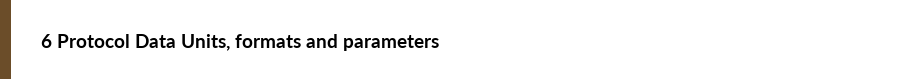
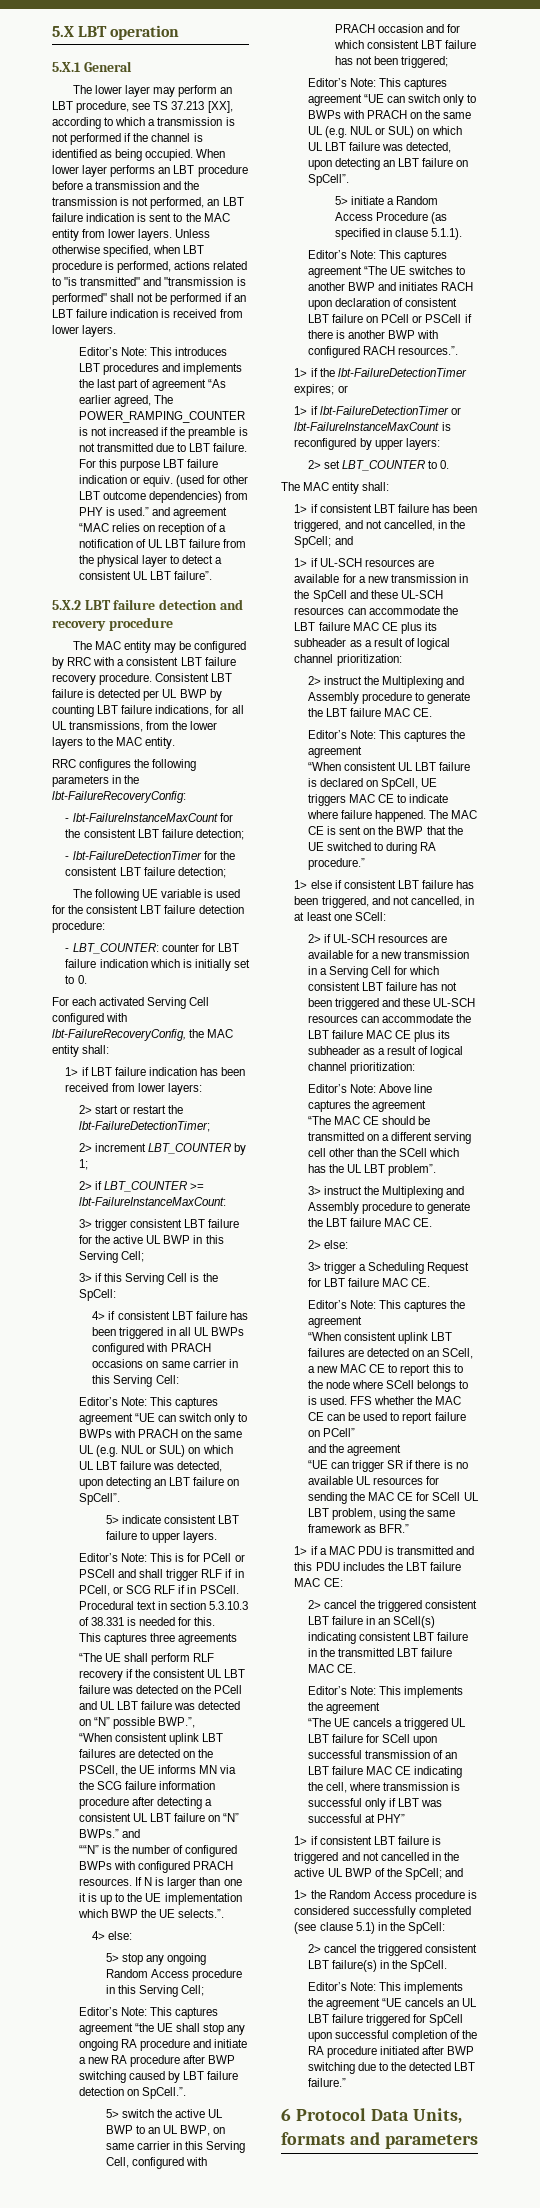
(41, 41) none -> [52,25,180,40] [52,61,132,72] [72,85,233,97] [52,101,233,113] [52,117,235,129] [52,133,203,145] [52,149,226,161] [52,165,248,177] [52,181,200,190] [52,197,244,209] [52,213,230,222] [52,229,211,241] [52,245,205,257] [52,261,248,273] [52,277,246,286] [52,293,246,305] [52,309,243,318] [52,325,117,337] [78,347,228,356] [78,363,243,375] [78,379,227,391] [78,395,174,407] [78,411,245,423] [78,427,248,439] [78,443,248,452] [78,459,219,471] [78,475,249,487] [78,491,249,503] [78,507,228,519] [78,523,227,535] [78,539,247,548] [78,555,223,567] [78,571,213,580] [52,599,243,610] [52,617,173,631] [72,641,247,653] [52,657,236,669] [52,673,233,685] [52,689,222,701] [52,705,244,717] [52,721,218,732] [52,737,176,749] [52,759,197,771] [52,775,140,787] [52,791,186,803] [65,813,233,822] [65,829,244,840] [65,851,235,860] [65,867,226,878] [72,889,241,901] [52,905,244,914] [52,921,105,933] [65,943,239,954] [65,959,250,971] [65,975,87,984] [52,997,210,1009] [52,1013,128,1025] [52,1029,234,1041] [52,1045,110,1057] [65,1067,246,1076] [65,1083,202,1095] [78,1105,184,1114] [78,1121,210,1132] [78,1143,247,1155] [78,1159,88,1170] [78,1181,205,1192] [78,1197,226,1206] [78,1219,240,1231] [78,1235,224,1244] [78,1251,145,1263] [78,1273,218,1285] [78,1289,116,1301] [92,1311,248,1320] [92,1327,244,1339] [92,1343,211,1355] [92,1359,238,1368] [92,1375,179,1387] [78,1397,219,1409] [78,1413,248,1425] [78,1429,243,1438] [78,1445,233,1457] [78,1461,223,1472] [78,1477,240,1489] [78,1493,120,1505] [105,1515,240,1524] [105,1531,218,1543] [78,1553,245,1562] [78,1569,244,1581] [78,1585,239,1596] [78,1601,249,1610] [78,1617,216,1626] [78,1633,238,1645] [78,1653,215,1665] [78,1669,246,1681] [78,1685,243,1694] [78,1701,241,1710] [78,1717,196,1729] [78,1733,224,1745] [78,1749,214,1758] [78,1765,237,1776] [78,1781,216,1790] [78,1797,213,1809] [78,1813,240,1822] [78,1829,141,1838] [78,1845,238,1857] [78,1861,234,1873] [78,1877,242,1889] [78,1893,242,1905] [77,1909,225,1918] [92,1931,133,1940] [105,1953,207,1965] [105,1969,243,1981] [105,1985,205,1997] [78,2007,219,2019] [78,2023,246,2035] [78,2039,248,2051] [78,2055,236,2067] [78,2071,239,2083] [78,2087,187,2099] [105,2109,224,2118] [105,2125,226,2136] [105,2141,246,2153] [105,2157,208,2169] [334,24,461,33] [333,40,477,49] [334,56,449,68] [307,78,448,90] [307,94,477,106] [307,110,472,119] [307,126,462,138] [307,142,452,153] [307,158,469,170] [307,174,349,186] [334,196,439,205] [334,212,448,224] [334,228,463,240] [307,250,448,262] [307,266,466,278] [307,282,474,291] [307,298,458,310] [307,314,472,323] [307,330,439,339] [307,346,459,358] [294,368,467,377] [294,384,348,396] [294,406,461,415] [294,422,451,431] [294,438,440,450] [307,460,450,471] [281,482,390,494] [294,504,478,513] [294,520,465,532] [294,536,353,548] [294,558,434,567] [294,574,468,583] [294,590,443,602] [294,606,458,615] [294,622,437,634] [294,638,450,650] [294,654,402,666] [307,676,465,688] [307,692,471,704] [307,708,433,717] [307,730,466,742] [307,746,362,758] [307,762,471,771] [307,778,438,790] [307,794,449,806] [306,810,478,822] [307,826,463,835] [307,842,437,854] [307,858,365,870] [294,880,475,889] [294,896,474,908] [294,912,386,921] [307,934,448,943] [307,950,470,959] [307,966,440,978] [307,982,458,991] [307,998,476,1010] [307,1014,472,1023] [307,1030,451,1042] [307,1046,464,1058] [307,1062,416,1074] [307,1084,433,1093] [307,1100,427,1112] [307,1116,431,1125] [307,1132,472,1144] [307,1148,460,1157] [307,1164,437,1176] [307,1186,465,1198] [307,1202,471,1214] [307,1218,433,1227] [307,1240,349,1249] [307,1262,470,1274] [307,1278,431,1287] [307,1300,466,1312] [307,1316,362,1328] [307,1332,453,1344] [307,1348,474,1359] [307,1364,463,1376] [307,1380,469,1392] [307,1396,462,1405] [307,1412,466,1424] [307,1428,356,1437] [307,1444,402,1456] [307,1460,468,1472] [307,1476,440,1485] [307,1492,479,1504] [307,1508,456,1520] [307,1524,410,1533] [294,1546,475,1555] [294,1562,461,1571] [294,1578,343,1587] [307,1600,478,1612] [307,1616,436,1628] [307,1632,469,1644] [307,1648,453,1657] [307,1664,357,1673] [307,1686,464,1698] [307,1702,381,1714] [307,1718,467,1730] [307,1734,438,1746] [307,1750,458,1759] [307,1766,463,1778] [307,1782,461,1793] [307,1798,443,1810] [307,1814,406,1823] [294,1836,441,1845] [294,1852,459,1864] [294,1868,464,1880] [294,1890,477,1902] [294,1906,471,1918] [294,1922,445,1934] [307,1944,478,1956] [307,1960,448,1972] [307,1982,464,1994] [307,1998,478,2010] [307,2014,464,2026] [307,2030,478,2042] [307,2046,475,2058] [307,2062,476,2074] [307,2078,346,2087] 5.X LBT operation // 5.X.1 General // The lower layer may perform an LBT procedure, see TS 37.213 [XX], according to which a transmission is not performed if the channel is identified as being occupied. When lower layer performs an LBT procedure before a transmission and the transmission is not performed, an LBT failure indication is sent to the MAC entity from lower layers. Unless otherwise specified, when LBT procedure is performed, actions related to "is transmitted" and "transmission is performed" shall not be performed if an LBT failure indication is received from lower layers. // Editor’s Note: This introduces LBT procedures and implements the last part of agreement “As earlier agreed, The POWER_RAMPING_COUNTER is not increased if the preamble is not transmitted due to LBT failure. For this purpose LBT failure indication or equiv. (used for other LBT outcome dependencies) from PHY is used.” and agreement “MAC relies on reception of a notification of UL LBT failure from the physical layer to detect a consistent UL LBT failure”. // 5.X.2 LBT failure detection and recovery procedure // The MAC entity may be configured by RRC with a consistent LBT failure recovery procedure. Consistent LBT failure is detected per UL BWP by counting LBT failure indications, for all UL transmissions, from the lower layers to the MAC entity. // RRC configures the following parameters in the lbt-FailureRecoveryConfig: // - lbt-FailureInstanceMaxCount for the consistent LBT failure detection; // - lbt-FailureDetectionTimer for the consistent LBT failure detection; // The following UE variable is used for the consistent LBT failure detection procedure: // - LBT_COUNTER: counter for LBT failure indication which is initially set to 0. // For each activated Serving Cell configured with lbt-FailureRecoveryConfig, the MAC entity shall: // 1> if LBT failure indication has been received from lower layers: // 2> start or restart the lbt-FailureDetectionTimer; // 2> increment LBT_COUNTER by 1; // 2> if LBT_COUNTER >= lbt-FailureInstanceMaxCount: // 3> trigger consistent LBT failure for the active UL BWP in this Serving Cell; // 3> if this Serving Cell is the SpCell: // 4> if consistent LBT failure has been triggered in all UL BWPs configured with PRACH occasions on same carrier in this Serving Cell: // Editor’s Note: This captures agreement “UE can switch only to BWPs with PRACH on the same UL (e.g. NUL or SUL) on which UL LBT failure was detected, upon detecting an LBT failure on SpCell”. // 5> indicate consistent LBT failure to upper layers. // Editor’s Note: This is for PCell or PSCell and shall trigger RLF if in PCell, or SCG RLF if in PSCell. Procedural text in section 5.3.10.3 of 38.331 is needed for this. // This captures three agreements // “The UE shall perform RLF recovery if the consistent UL LBT failure was detected on the PCell and UL LBT failure was detected on “N” possible BWP.”, // “When consistent uplink LBT failures are detected on the PSCell, the UE informs MN via the SCG failure information procedure after detecting a consistent UL LBT failure on “N” BWPs.” and // ““N” is the number of configured BWPs with configured PRACH resources. If N is larger than one it is up to the UE implementation which BWP the UE selects.”. // 4> else: // 5> stop any ongoing Random Access procedure in this Serving Cell; // Editor’s Note: This captures agreement “the UE shall stop any ongoing RA procedure and initiate a new RA procedure after BWP switching caused by LBT failure detection on SpCell.”. // 5> switch the active UL BWP to an UL BWP, on same carrier in this Serving Cell, configured with PRACH occasion and for which consistent LBT failure has not been triggered; // Editor’s Note: This captures agreement “UE can switch only to BWPs with PRACH on the same UL (e.g. NUL or SUL) on which UL LBT failure was detected, upon detecting an LBT failure on SpCell”. // 5> initiate a Random Access Procedure (as specified in clause 5.1.1). // Editor’s Note: This captures agreement “The UE switches to another BWP and initiates RACH upon declaration of consistent LBT failure on PCell or PSCell if there is another BWP with configured RACH resources.”. // 1> if the lbt-FailureDetectionTimer expires; or // 1> if lbt-FailureDetectionTimer or lbt-FailureInstanceMaxCount is reconfigured by upper layers: // 2> set LBT_COUNTER to 0. // The MAC entity shall: // 1> if consistent LBT failure has been triggered, and not cancelled, in the SpCell; and // 1> if UL-SCH resources are available for a new transmission in the SpCell and these UL-SCH resources can accommodate the LBT failure MAC CE plus its subheader as a result of logical channel prioritization: // 2> instruct the Multiplexing and Assembly procedure to generate the LBT failure MAC CE. // Editor’s Note: This captures the agreement // “When consistent UL LBT failure is declared on SpCell, UE triggers MAC CE to indicate where failure happened. The MAC CE is sent on the BWP that the UE switched to during RA procedure.” // 1> else if consistent LBT failure has been triggered, and not cancelled, in at least one SCell: // 2> if UL-SCH resources are available for a new transmission in a Serving Cell for which consistent LBT failure has not been triggered and these UL-SCH resources can accommodate the LBT failure MAC CE plus its subheader as a result of logical channel prioritization: // Editor’s Note: Above line captures the agreement // “The MAC CE should be transmitted on a different serving cell other than the SCell which has the UL LBT problem”. // 3> instruct the Multiplexing and Assembly procedure to generate the LBT failure MAC CE. // 2> else: // 3> trigger a Scheduling Request for LBT failure MAC CE. // Editor’s Note: This captures the agreement // “When consistent uplink LBT failures are detected on an SCell, a new MAC CE to report this to the node where SCell belongs to is used. FFS whether the MAC CE can be used to report failure on PCell” // and the agreement // “UE can trigger SR if there is no available UL resources for sending the MAC CE for SCell UL LBT problem, using the same framework as BFR.” // 1> if a MAC PDU is transmitted and this PDU includes the LBT failure MAC CE: // 2> cancel the triggered consistent LBT failure in an SCell(s) indicating consistent LBT failure in the transmitted LBT failure MAC CE. // Editor’s Note: This implements the agreement // “The UE cancels a triggered UL LBT failure for SCell upon successful transmission of an LBT failure MAC CE indicating the cell, where transmission is successful only if LBT was successful at PHY” // 1> if consistent LBT failure is triggered and not cancelled in the active UL BWP of the SpCell; and // 1> the Random Access procedure is considered successfully completed (see clause 5.1) in the SpCell: // 2> cancel the triggered consistent LBT failure(s) in the SpCell. // Editor’s Note: This implements the agreement “UE cancels an UL LBT failure triggered for SpCell upon successful completion of the RA procedure initiated after BWP switching due to the detected LBT failure.” //

